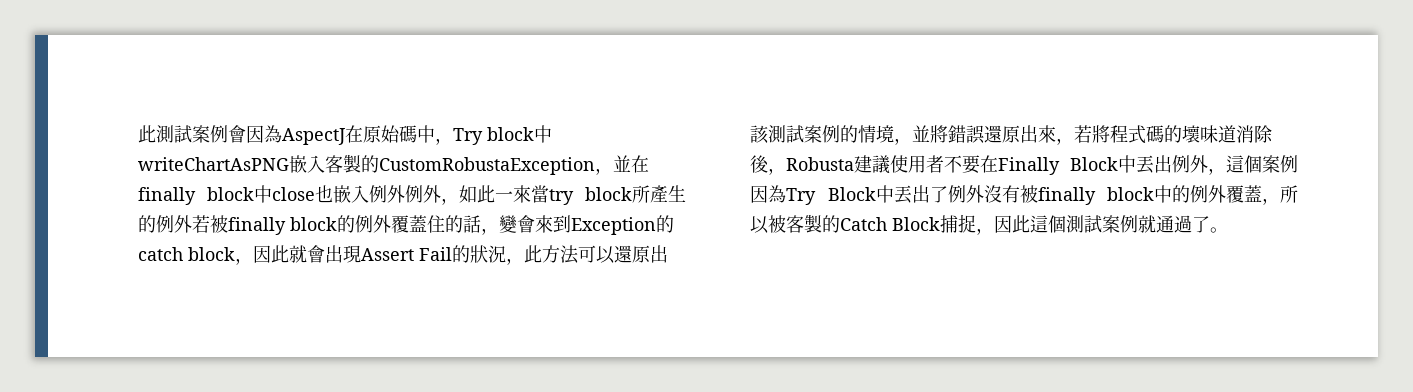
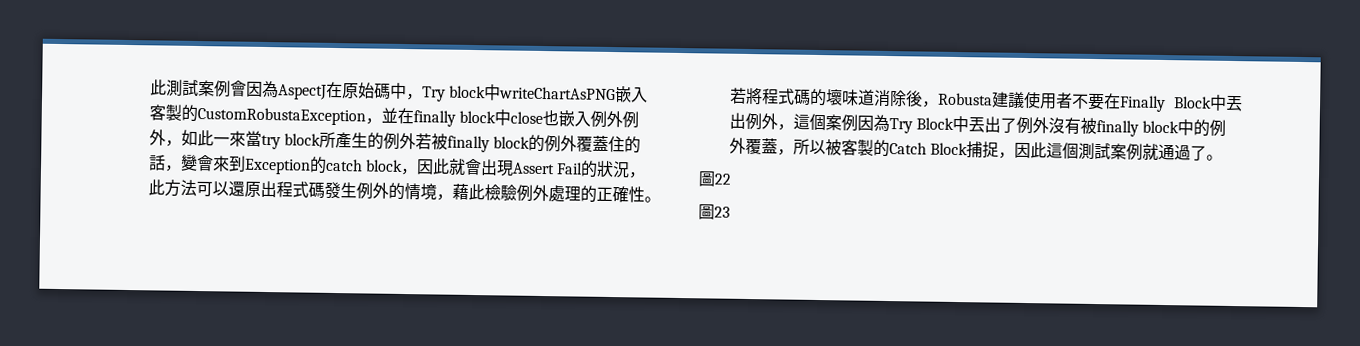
[750,125,1075,145] 該測試案例的情境，並將錯誤還原出來， -> [275,181,661,203] 程式碼發生例外的情境，藉此檢驗例外處理的正確性。
(1229, 230) none -> [698,171,731,187] [698,204,730,220] // 圖22 // 圖23

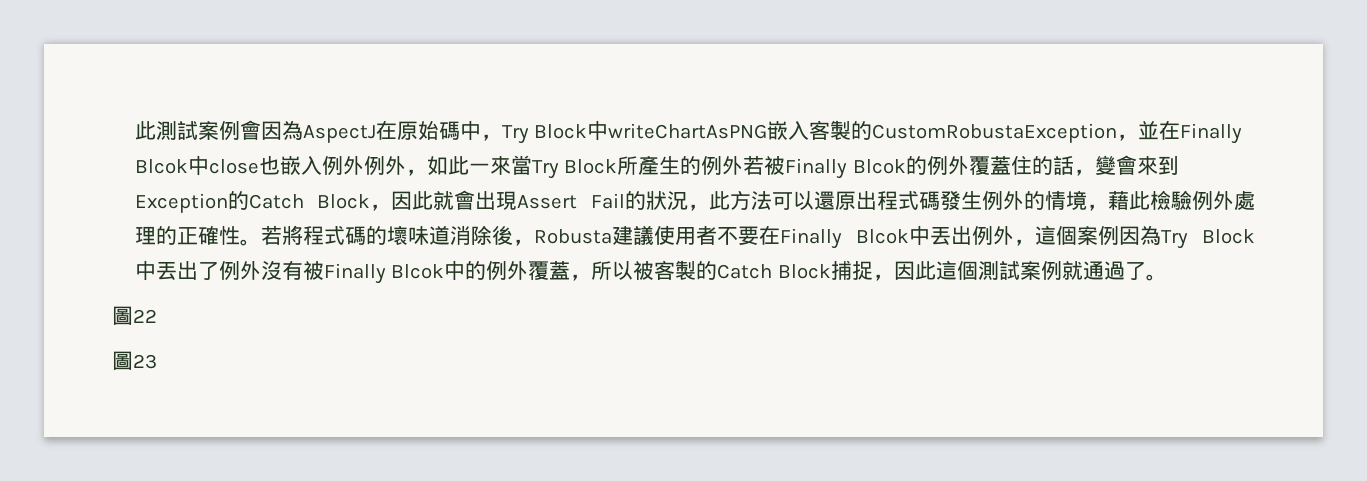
[449,85,487,99] block -> [534,124,588,139] Block
[412,110,497,127] finally block -> [1180,123,1243,144] [134,159,188,174] Finally Blcok
[260,133,322,150] try block -> [531,159,618,179] Try Block
[447,135,531,153] finally block -> [785,158,906,179] Finally Blcok
[324,158,404,172] catch block -> [248,194,371,209] Catch Block
[1173,96,1212,109] Block -> [855,229,909,244] Blcok
[1096,120,1180,137] finally block -> [323,263,445,284] Finally Blcok

